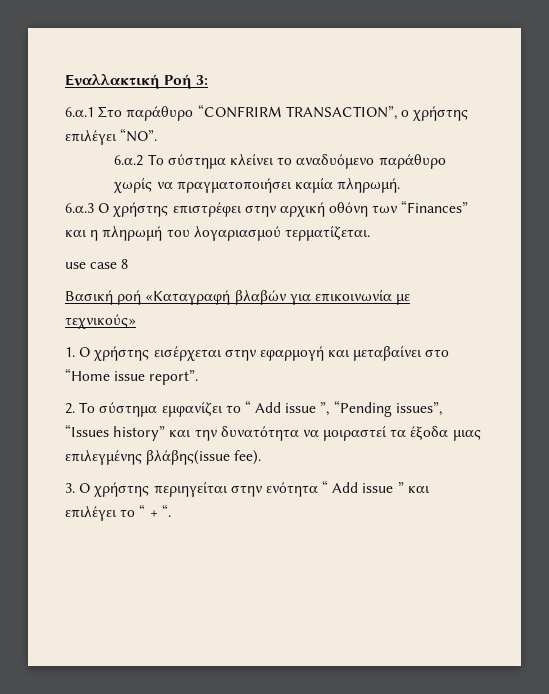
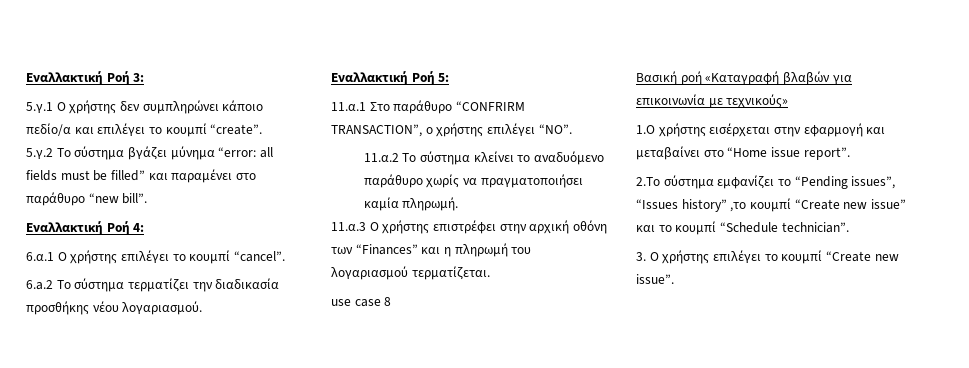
[65,107,94,117] 6.α.1 -> [26,100,264,114] [26,123,263,137] [26,146,273,160] [26,169,256,183] [26,192,148,206] [26,221,145,235] [26,250,285,264] [26,278,280,292] [26,301,203,315] [331,71,450,85] [331,102,366,111] 5.γ.1 Ο χρήστης δεν συμπληρώνει κάποιο πεδίο/α και επιλέγει το κουμπί “create”. // 5.γ.2 Το σύστημα βγάζει μύνημα “error: all fields must be filled” και παραμένει στο παράθυρο “new bill”. // Εναλλακτική Ροή 4: // 6.α.1 Ο χρήστης επιλέγει το κουμπί “cancel”. // 6.a.2 Το σύστημα τερματίζει την διαδικασία προσθήκης νέου λογαριασμού. // Εναλλακτική Ροή 5: // 11.α.1
[114,155,144,166] 6.α.2 -> [363,153,399,162] 11.α.2
[65,203,94,213] 6.α.3 -> [331,222,366,231] 11.α.3
[65,347,91,357] 1. Ο -> [636,125,655,134] 1.Ο
[65,402,96,414] 2. Το -> [636,177,660,186] 2.Το
[244,400,442,417] [65,424,481,441] [65,450,262,465] [65,480,430,497] [65,504,171,521] “ Add issue ”, “Pending issues”, “Issues history” και την δυνατότητα να μοιραστεί τα έξοδα μιας επιλεγμένης βλάβης(issue fee). // 3. Ο χρήστης περιηγείται στην ενότητα “ Add issue ” και επιλέγει το “ + “. -> [794,176,896,189] [636,198,906,212] [636,221,849,235] [636,250,899,264] [636,274,674,284] “Pending issues”, “Issues history” ,το κουμπί “Create new issue” και το κουμπί “Schedule technician”. // 3. Ο χρήστης επιλέγει το κουμπί “Create new issue”.

